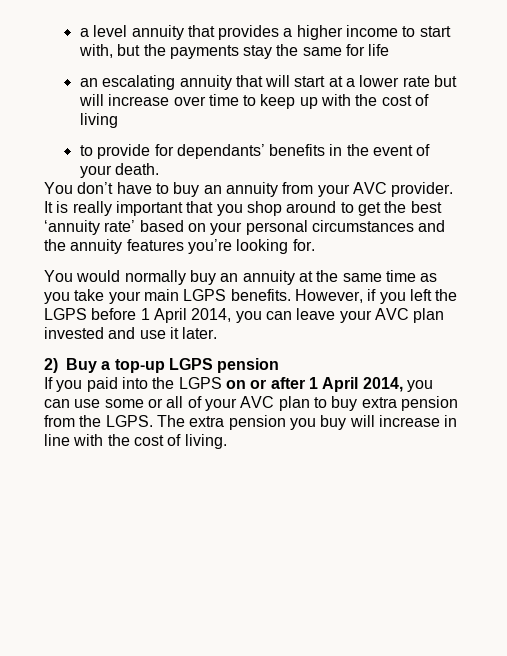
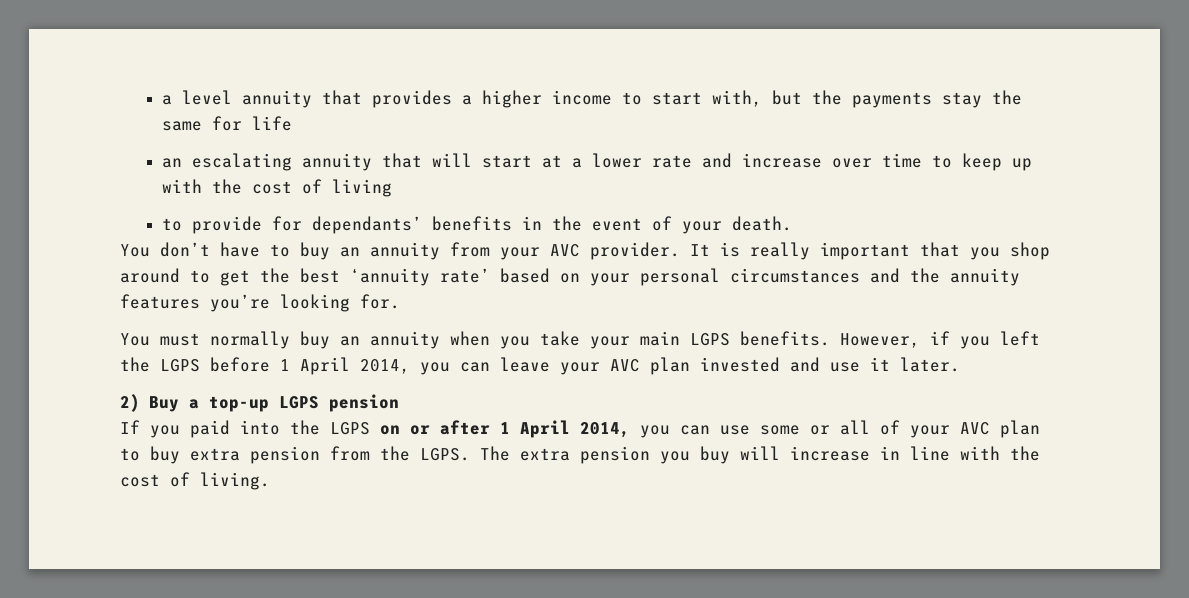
[434,75,458,87] [78,94,104,106] but will -> [702,153,733,168] and
[76,270,121,282] would -> [160,333,200,346] must
[298,270,438,282] at the same time as -> [450,331,490,346] when

